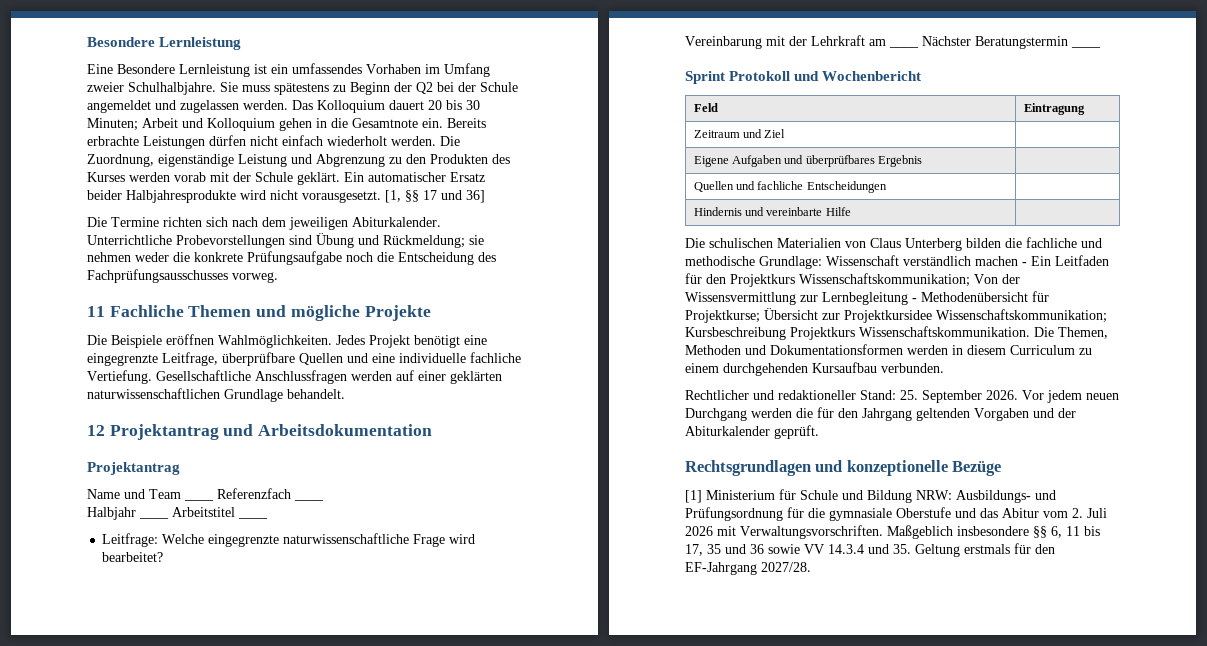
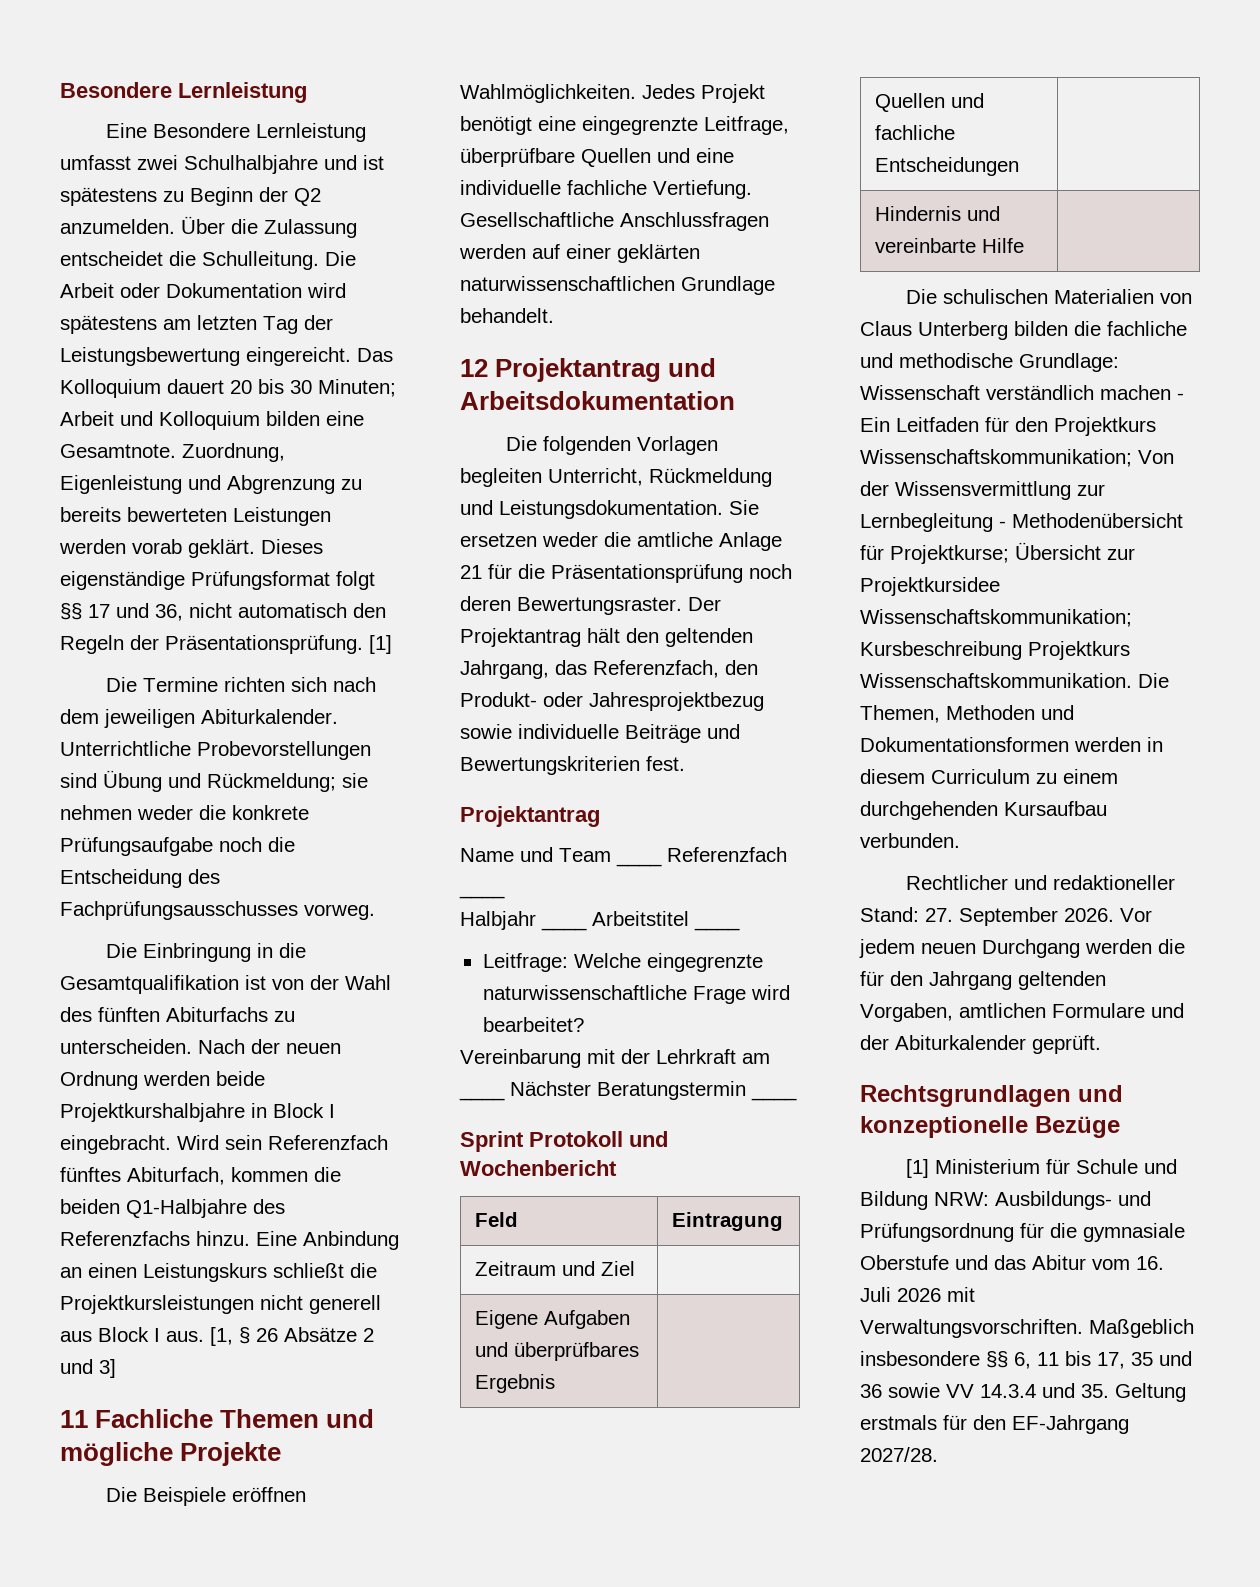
[254,63,490,77] [87,82,270,95] ist ein umfassendes Vorhaben im Umfang zweier Schulhalbjahre. Sie muss -> [60,155,384,174] umfasst zwei Schulhalbjahre und ist
[437,82,518,92] [87,100,288,113] bei der Schule angemeldet und zugelassen werden. -> [60,216,357,238] [60,251,356,270] [60,283,346,298] [60,315,333,334] [60,347,351,366] anzumelden. Über die Zulassung entscheidet die Schulleitung. Die Arbeit oder Dokumentation wird spätestens am letzten Tag der Leistungsbewertung eingereicht.
[279,118,486,131] [87,135,460,149] [87,154,510,167] [87,172,485,185] [87,190,485,203] gehen in die Gesamtnote ein. Bereits erbrachte Leistungen dürfen nicht einfach wiederholt werden. Die Zuordnung, eigenständige Leistung und Abgrenzung zu den Produkten des Kurses werden vorab mit der Schule geklärt. Ein automatischer Ersatz beider Halbjahresprodukte wird nicht vorausgesetzt. [1, §§ 17 und 36] -> [266,411,364,426] [60,443,285,462] [60,475,362,494] [60,507,331,526] [59,539,323,558] [60,571,375,590] [60,603,386,621] [60,635,392,654] bilden eine Gesamtnote. Zuordnung, Eigenleistung und Abgrenzung zu bereits bewerteten Leistungen werden vorab geklärt. Dieses eigenständige Prüfungsformat folgt §§ 17 und 36, nicht automatisch den Regeln der Präsentationsprüfung. [1]
(278, 277) none -> [105,943,306,962] [60,975,391,994] [60,1007,295,1022] [60,1039,341,1054] [60,1071,265,1090] [60,1103,335,1122] [60,1135,388,1154] [60,1167,341,1185] [60,1199,285,1218] [60,1231,399,1250] [60,1263,377,1282] [60,1295,381,1314] [60,1327,374,1346] [60,1359,116,1378] // Die Einbringung in die Gesamtqualifikation ist von der Wahl des fünften Abiturfachs zu unterscheiden. Nach der neuen Ordnung werden beide Projektkurshalbjahre in Block I eingebracht. Wird sein Referenzfach fünftes Abiturfach, kommen die beiden Q1-Halbjahre des Referenzfachs hinzu. Eine Anbindung an einen Leistungskurs schließt die Projektkursleistungen nicht generell aus Block I aus. [1, § 26 Absätze 2 und 3]
(433, 430) none -> [505,436,718,455] [460,468,772,487] [460,500,759,519] [460,532,782,551] [460,564,792,583] [460,596,721,615] [460,628,753,647] [460,660,758,679] [460,692,764,711] [460,724,740,743] [460,756,685,775] // Die folgenden Vorlagen begleiten Unterricht, Rückmeldung und Leistungsdokumentation. Sie ersetzen weder die amtliche Anlage 21 für die Präsentationsprüfung noch deren Bewertungsraster. Der Projektantrag hält den geltenden Jahrgang, das Referenzfach, den Produkt- oder Jahresprojektbezug sowie individuelle Beiträge und Bewertungskriterien fest.
[900,390,918,400] 25. -> [925,908,953,922] 27.
[974,408,1029,421] Vorgaben -> [860,1003,1145,1022] Vorgaben, amtlichen Formulare
[1072,508,1083,518] 2. -> [1136,1256,1164,1270] 16.

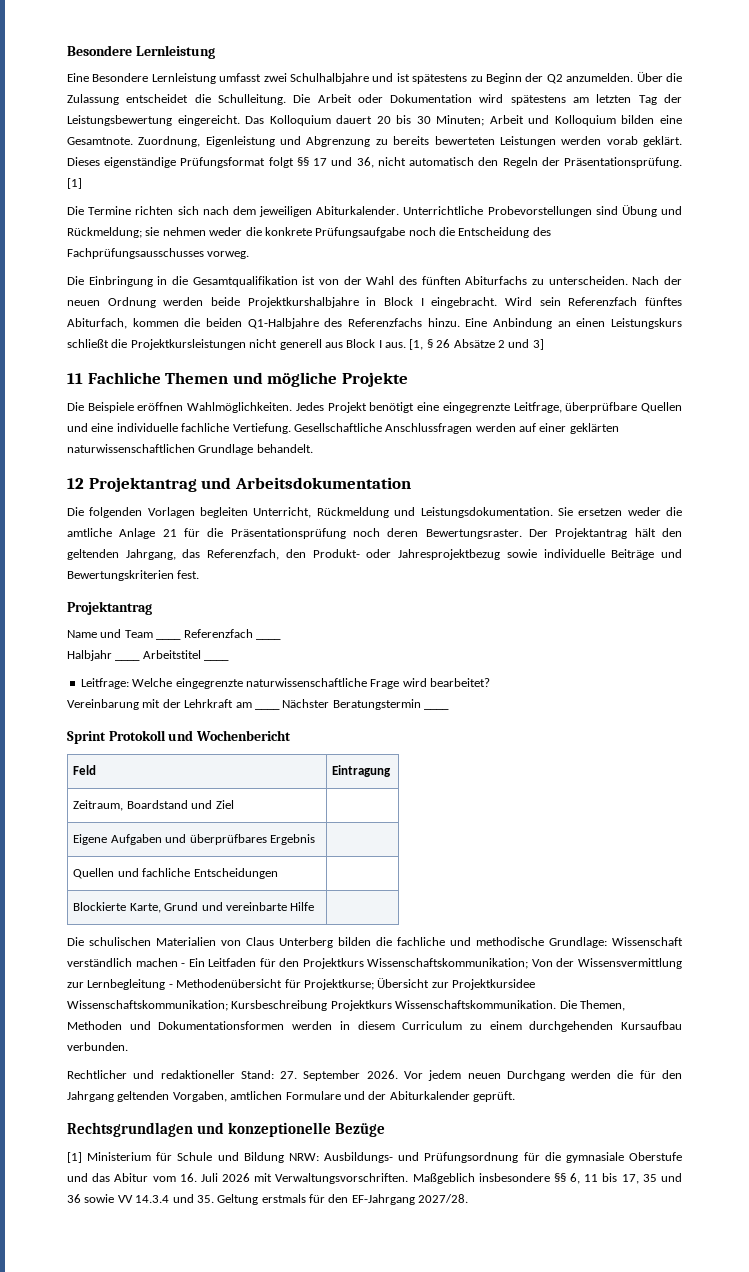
[474,1261,556,1276] Zeitraum -> [73,800,188,811] Zeitraum, Boardstand
[874,206,961,221] Hindernis -> [73,902,199,913] Blockierte Karte, Grund

